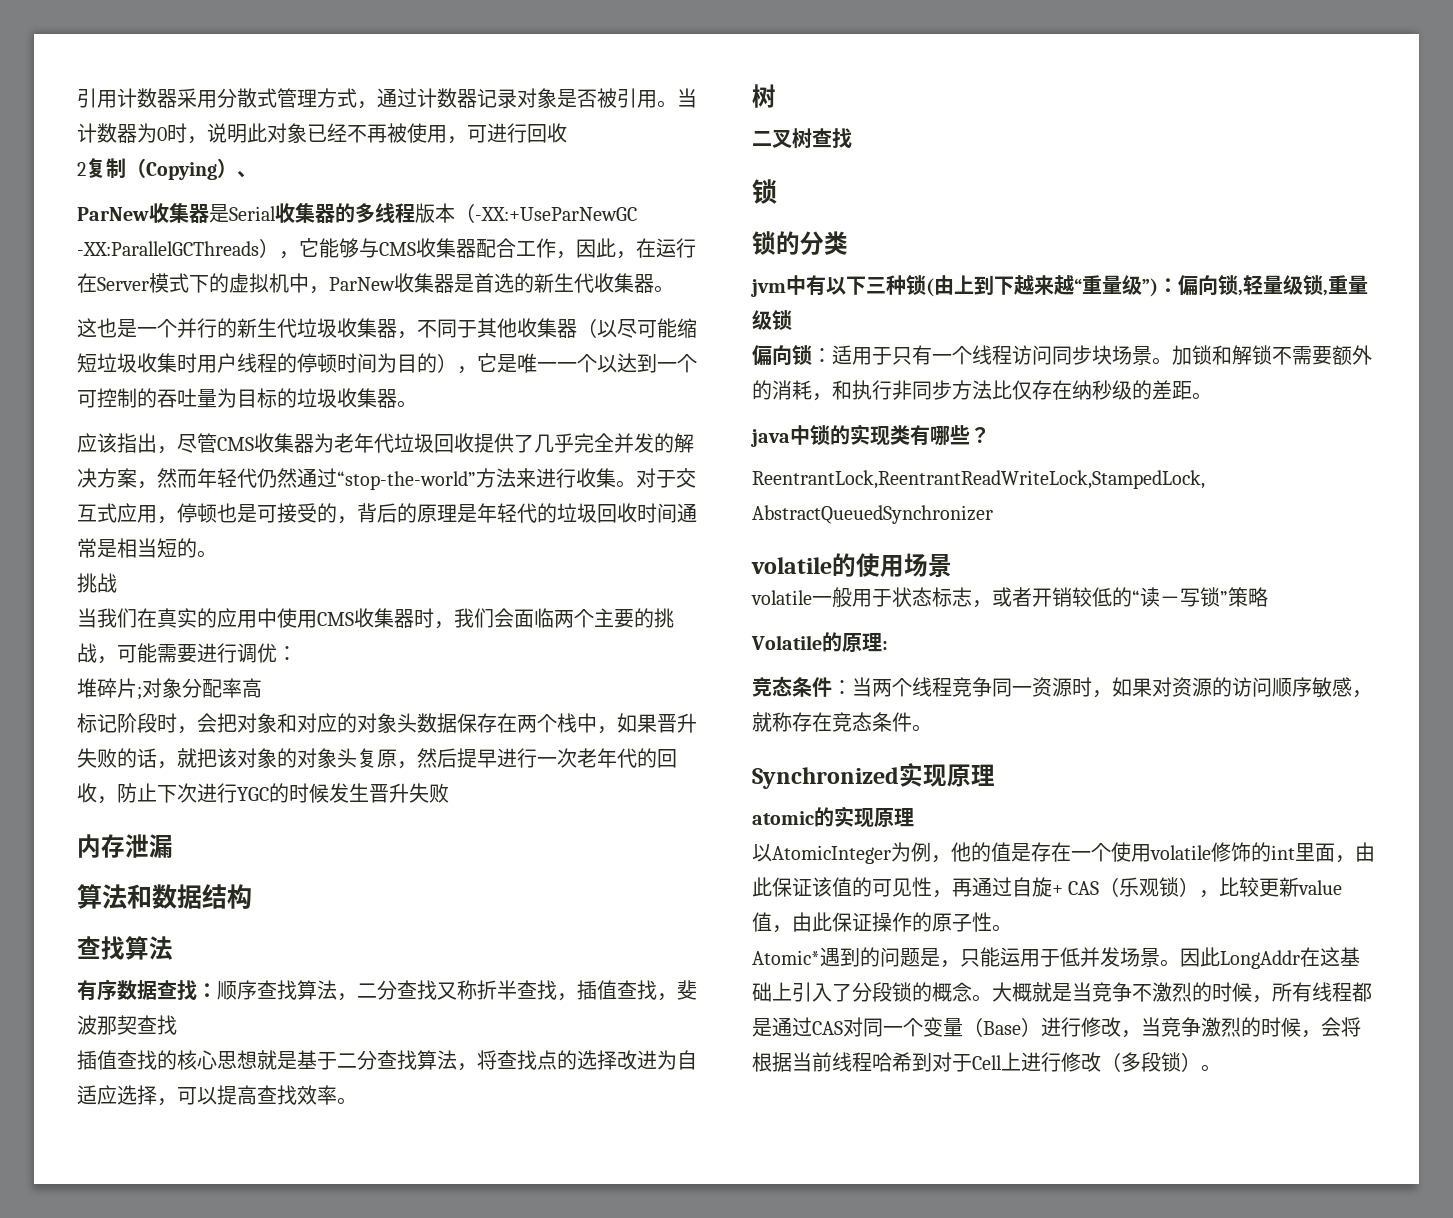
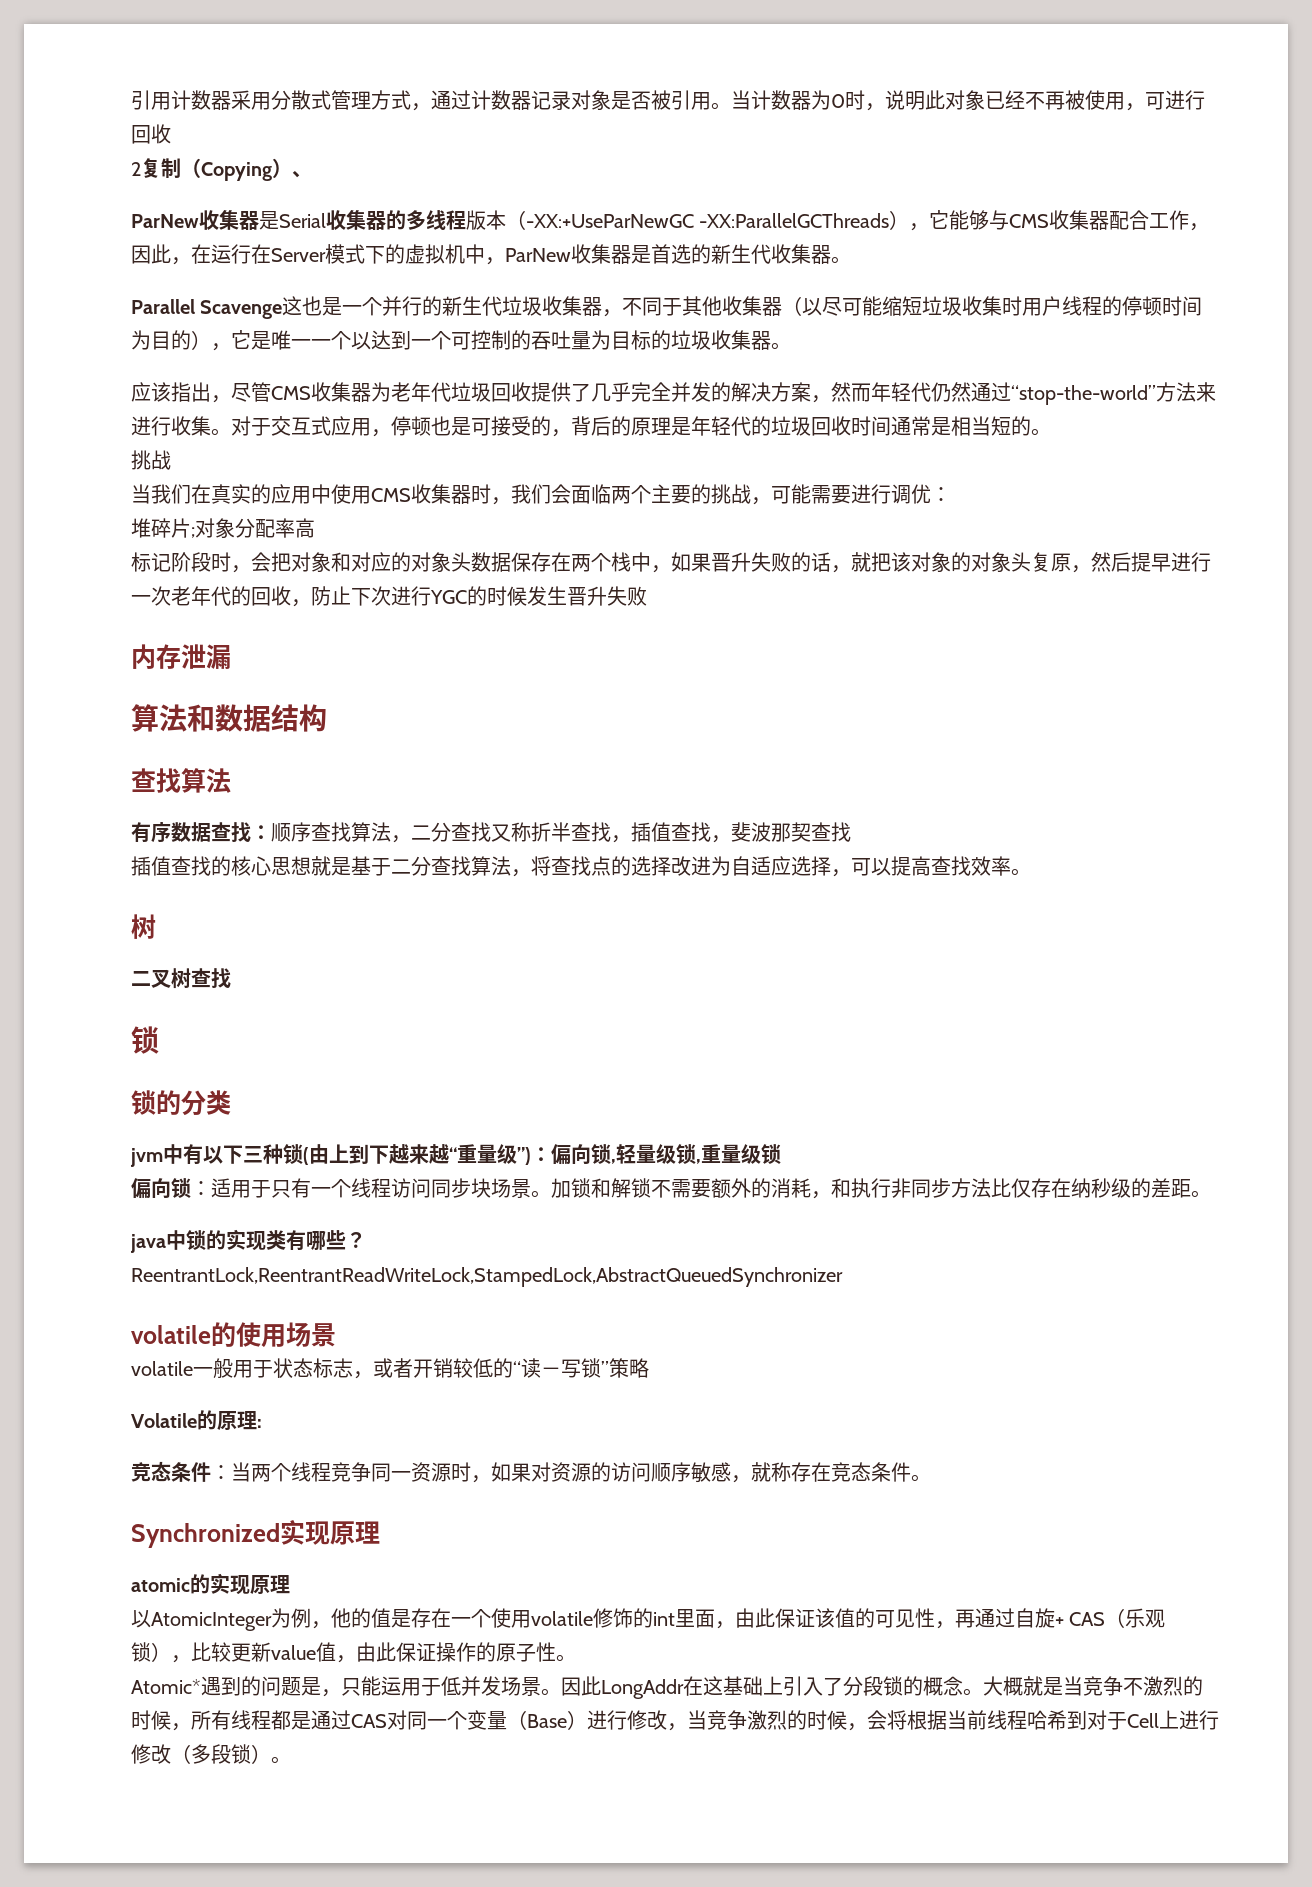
(674, 289) none -> [131,299,283,319] Parallel Scavenge

